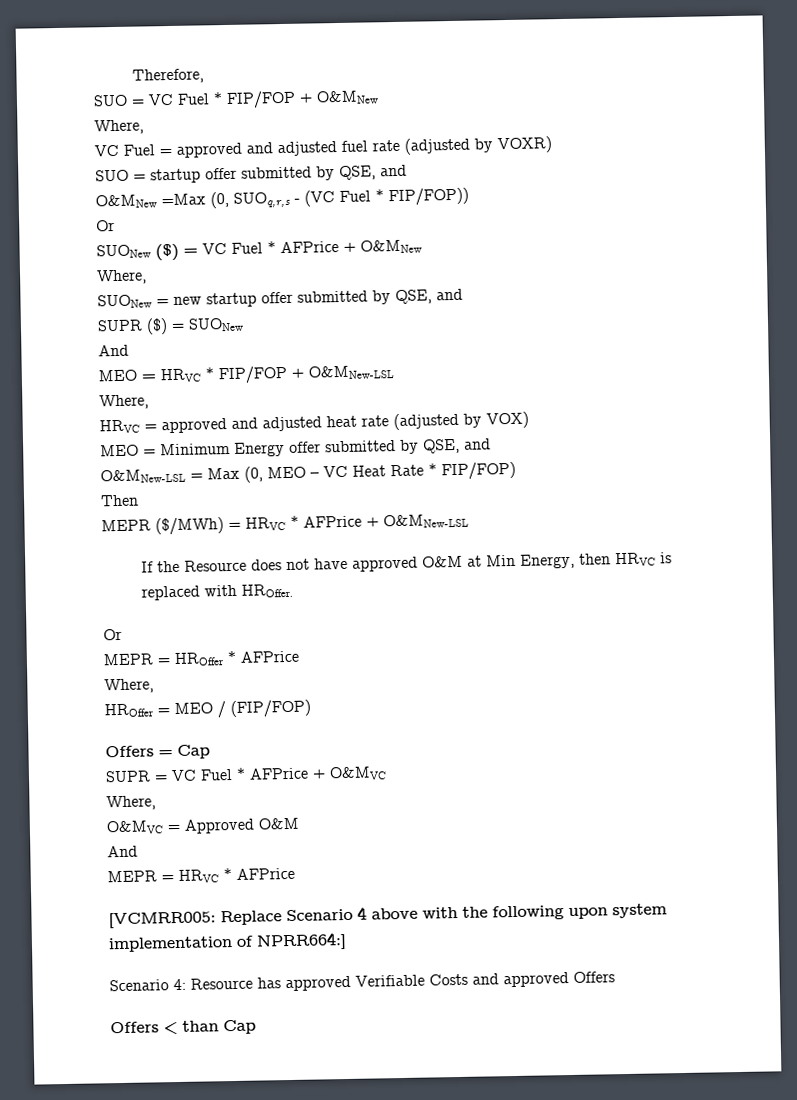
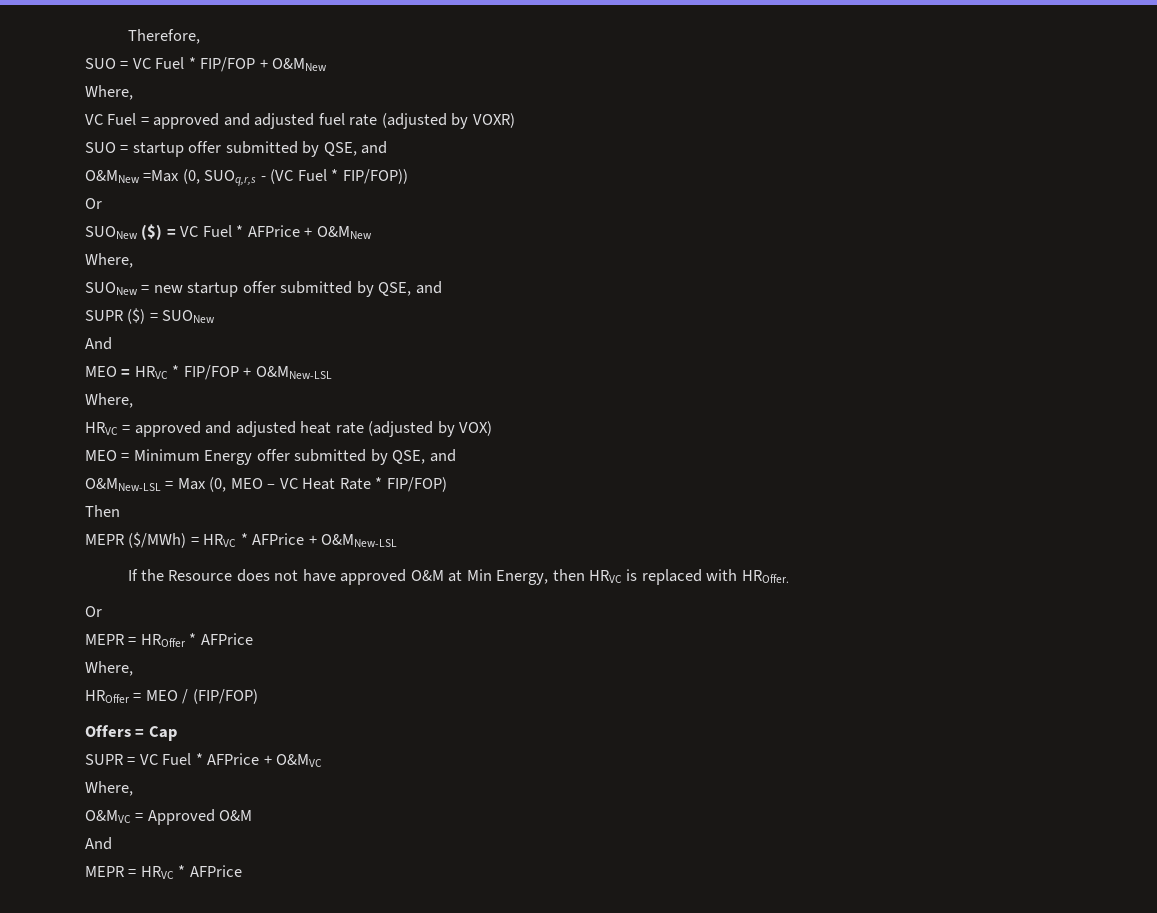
[108,903,667,929] [108,931,347,953] [109,971,615,992] [110,1019,256,1035] // [VCMRR005: Replace Scenario 4 above with the following upon system implementation of NPRR664:] // Scenario 4: Resource has approved Verifiable Costs and approved Offers // Offers < than Cap -> (242, 871) none

